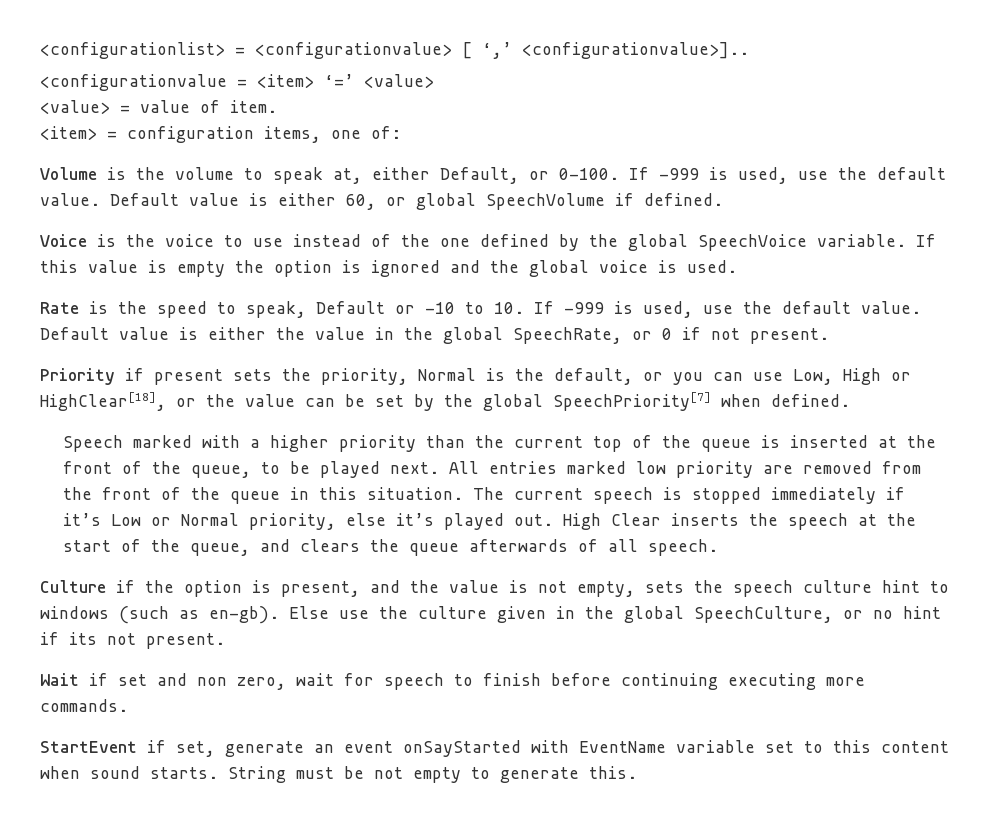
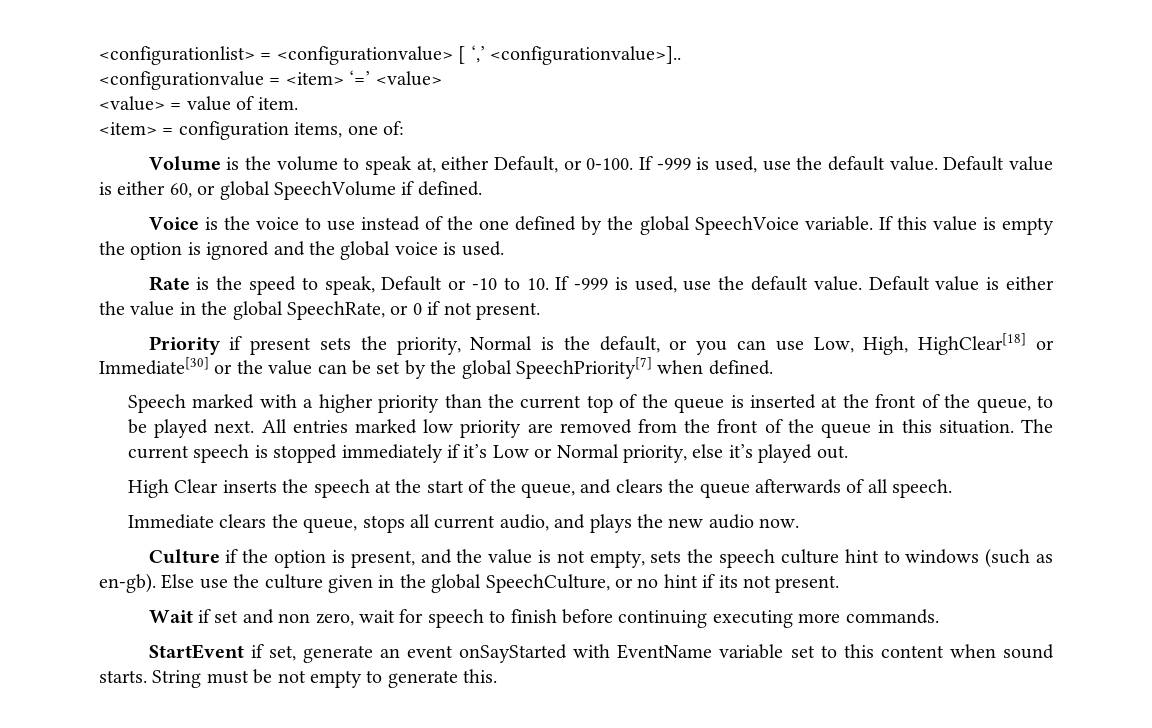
[843,368,911,385] [40,392,166,411] High or HighClear[18], -> [863,333,1054,355] [99,357,209,375] High, HighClear[18] or Immediate[30]
(553, 520) none -> (848, 452) //
(718, 547) none -> [127,514,800,533] // Immediate clears the queue, stops all current audio, and plays the new audio now.

